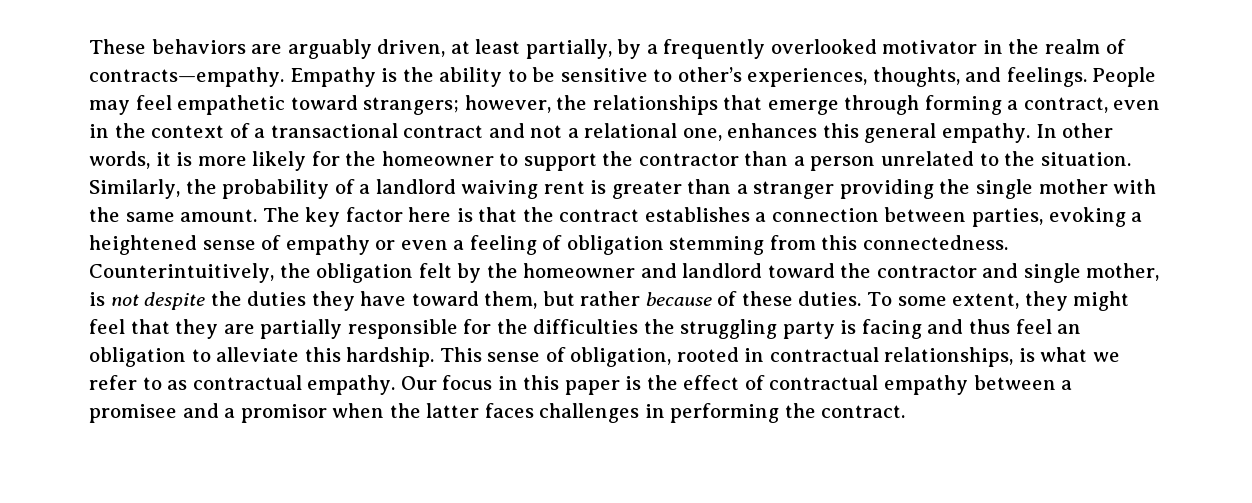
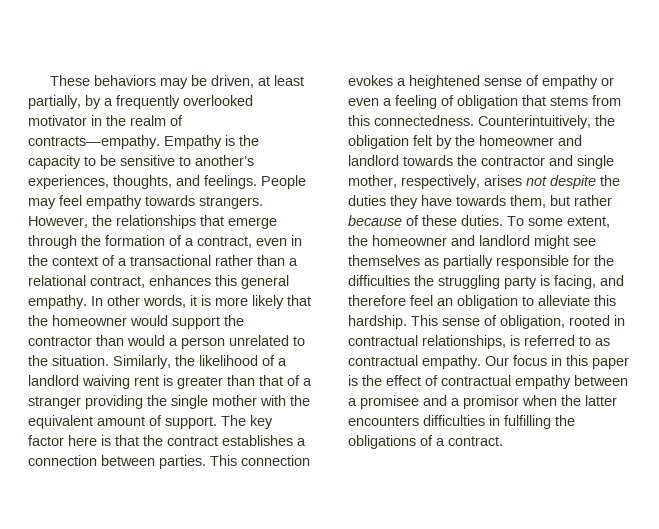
[251,39,372,59] are arguably -> [159,75,207,89] may be
[439,67,503,87] ability -> [28,155,81,169] capacity
[677,67,742,82] other’s -> [195,155,254,166] another’s
[177,95,551,115] empathetic toward strangers; however, -> [86,195,263,209] [28,216,88,228] empathy towards strangers. However,
[924,95,1002,115] forming -> [81,235,182,246] the formation of
[403,123,563,138] contract and not -> [215,255,285,266] rather than
[682,128,722,141] one, -> [90,276,145,288] contract,
[311,151,519,166] for the homeowner to -> [287,295,311,306] [28,315,168,326] that the homeowner would
(789, 158) none -> [127,335,165,346] would
[222,179,330,199] probability -> [199,355,258,366] likelihood
(732, 186) none -> [259,375,300,386] that of
[125,209,258,222] same amount. -> [28,415,217,429] equivalent amount of support.
[972,207,1126,227] parties, evoking -> [159,455,310,469] [348,75,393,86] parties. This connection evokes
[669,236,765,255] stemming -> [522,95,588,106] that stems
[767,263,835,278] toward -> [403,155,453,166] towards
[89,292,105,306] is -> [401,175,522,189] respectively, arises
[411,291,479,306] toward -> [456,195,506,206] towards
[1024,291,1130,311] [89,319,255,339] they might feel that they are -> [348,235,596,249] [348,255,439,266] the homeowner and landlord might see themselves as
[861,319,1011,339] facing and thus -> [554,275,624,289] [348,295,406,306] facing, and therefore
[1040,347,1121,362] [89,375,137,390] what we refer -> [524,335,575,346] referred
[484,403,816,423] faces challenges in performing the -> [348,415,575,429] [348,435,445,449] encounters difficulties in fulfilling the obligations of a

